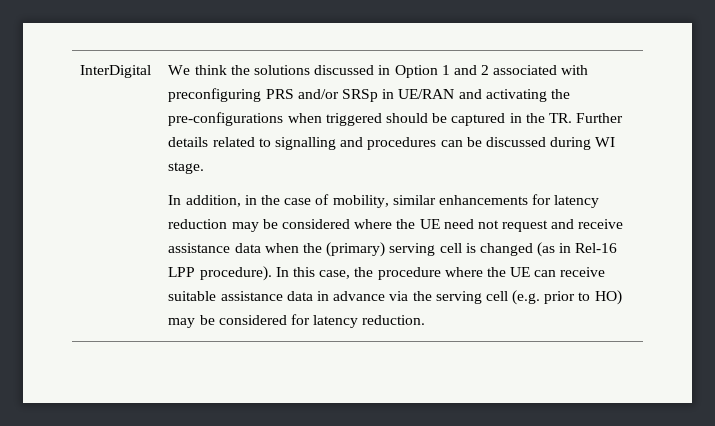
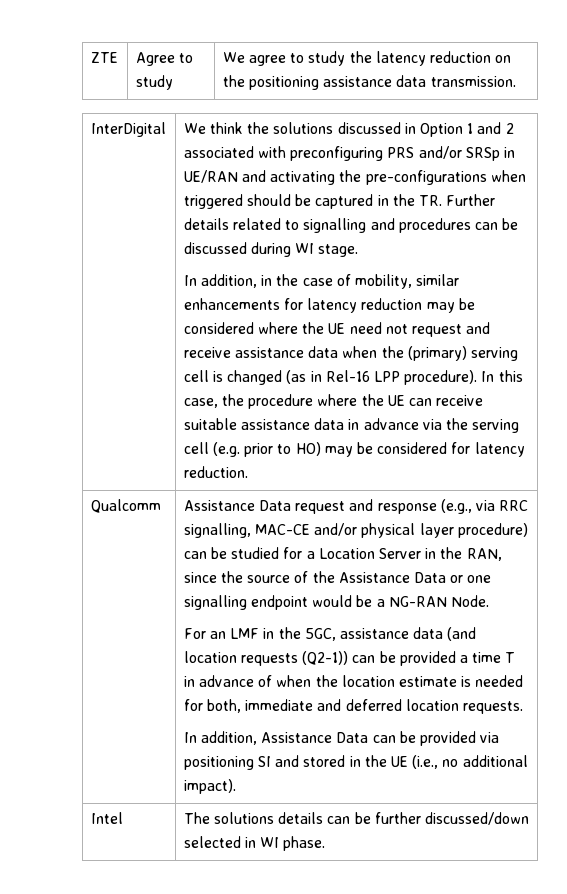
(80, 71) none -> [90,52,118,63] [135,52,194,66] [135,75,173,90] [222,51,512,66] [222,75,516,90] ZTE | Agree to study | We agree to study the latency reduction on the positioning assistance data transmission. //
(426, 320) none -> [90,499,161,513] [183,499,529,514] [183,523,528,538] [183,547,502,561] [183,571,492,583] [183,595,489,610] [183,627,477,641] [183,651,516,666] [183,675,524,687] [183,699,523,714] [183,731,500,746] [183,755,528,770] [183,779,236,794] [90,812,123,824] [183,812,529,825] [183,836,326,851] // Qualcomm | Assistance Data request and response (e.g., via RRC signalling, MAC-CE and/or physical layer procedure) can be studied for a Location Server in the RAN, since the source of the Assistance Data or one signalling endpoint would be a NG-RAN Node. // For an LMF in the 5GC, assistance data (and location requests (Q2-1)) can be provided a time T in advance of when the location estimate is needed for both, immediate and deferred location requests. // In addition, Assistance Data can be provided via positioning SI and stored in the UE (i.e., no additional impact). // Intel | The solutions details can be further discussed/down selected in WI phase.

